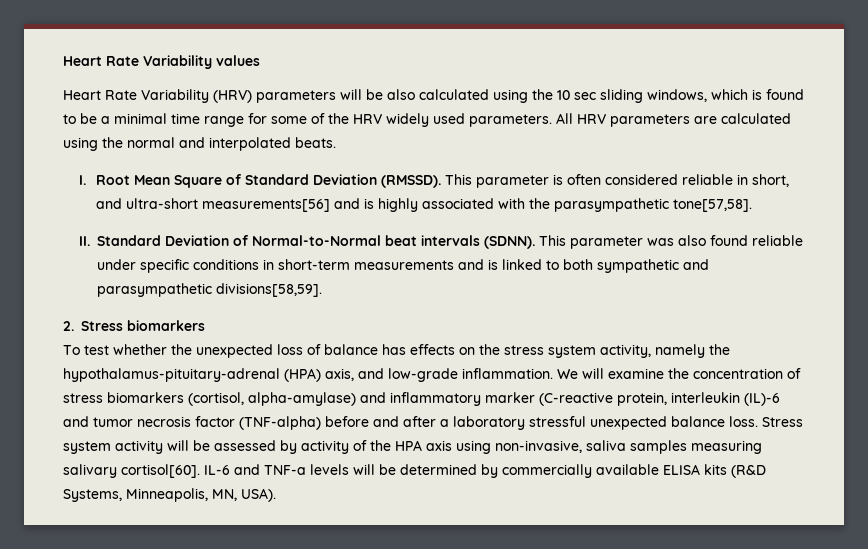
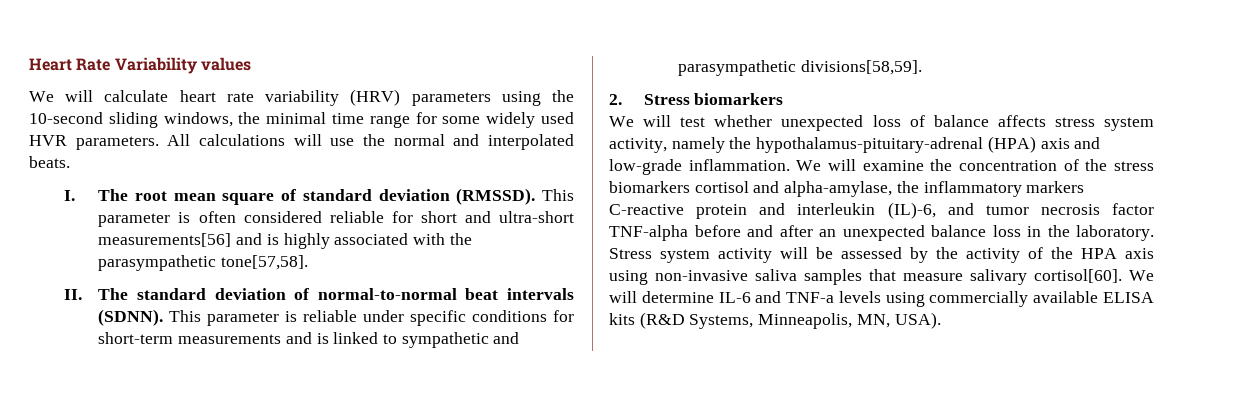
[63,89,804,103] [63,113,110,124] Heart Rate Variability (HRV) parameters will be also calculated using the 10 sec sliding windows, which is found to be a -> [29,89,574,106] [29,112,261,128] We will calculate heart rate variability (HRV) parameters using the 10-second sliding windows, the
[311,113,382,124] of the HRV -> (481, 120) none
(465, 118) none -> [29,135,67,146] HVR
[577,113,791,127] [63,137,98,151] HRV parameters are calculated using -> [199,134,355,146] calculations will use
[95,174,377,188] Root Mean Square of Standard Deviation -> [98,189,450,205] The root mean square of standard deviation
[736,174,789,187] in short, -> [391,211,457,223] for short
[97,235,382,246] Standard Deviation of Normal-to-Normal -> [98,288,457,300] The standard deviation of normal-to-normal
[647,235,749,246] was also found -> [285,311,298,322] is
[263,259,275,270] in -> [553,310,574,322] for
[563,259,594,270] both -> (397, 339) none
[63,345,80,355] To -> [609,115,672,127] We will
[171,344,192,355] the -> (773, 121) none
[382,344,500,355] has effects on the -> [997,115,1046,127] affects
[325,368,354,381] axis, -> [1040,138,1070,149] axis
(801, 373) none -> [1085,159,1108,171] the
[188,392,780,406] (cortisol, alpha-amylase) and inflammatory marker (C-reactive protein, interleukin (IL)-6 -> [694,181,1085,197] [609,202,936,219] cortisol and alpha-amylase, the inflammatory markers C-reactive protein and interleukin (IL)-6,
[239,416,321,430] (TNF-alpha) -> [609,225,688,241] TNF-alpha
[440,416,758,430] a laboratory stressful unexpected balance loss. -> [819,225,1154,241] an unexpected balance loss in the laboratory.
(297, 447) none -> [936,247,958,259] the
[495,440,582,453] non-invasive, -> [655,270,748,281] non-invasive
[691,440,762,454] [63,464,498,478] measuring salivary cortisol[60]. IL-6 and TNF-a levels will be determined by -> [869,269,1154,285] [609,291,925,307] that measure salivary cortisol[60]. We will determine IL-6 and TNF-a levels using

